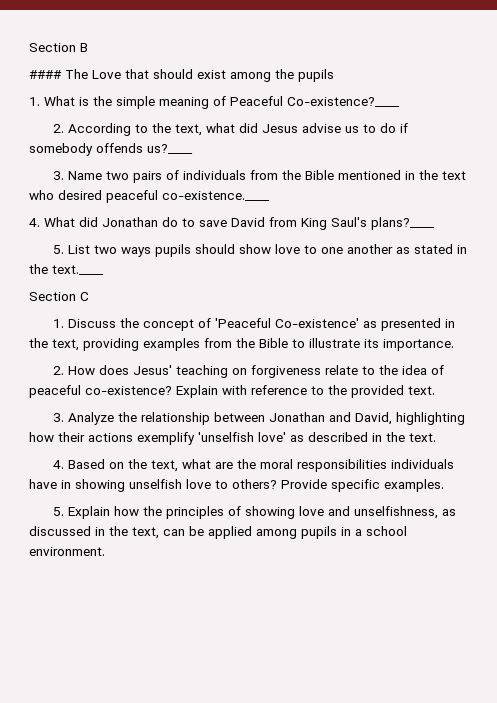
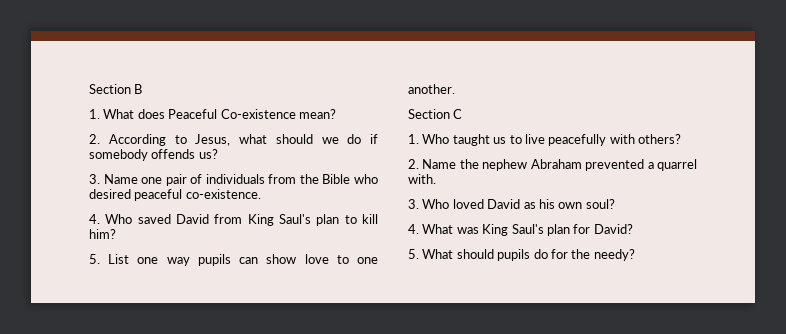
[29,69,334,82] [29,96,400,109] [52,123,376,136] #### The Love that should exist among the pupils // 1. What is the simple meaning of Peaceful Co-existence?____ // 2. According to the text, what did Jesus advise us to -> [89,109,336,119] [89,134,339,146] 1. What does Peaceful Co-existence mean? // 2. According to Jesus, what should we
[147,144,193,154] us?____ -> [198,149,218,159] us?
[105,171,162,183] two pairs -> [141,174,187,186] one pair
[337,170,466,180] mentioned in the text -> (351, 179) none
[162,191,270,201] [29,217,435,230] [52,244,467,257] [29,264,104,275] [29,292,89,301] [52,318,455,331] [29,338,454,351] [52,365,444,378] [29,385,435,398] [52,412,465,425] [29,432,436,445] [52,459,454,472] [29,479,444,492] [52,506,456,519] [29,526,407,539] [29,547,105,556] co-existence.____ // 4. What did Jonathan do to save David from King Saul's plans?____ // 5. List two ways pupils should show love to one another as stated in the text.____ // Section C // 1. Discuss the concept of 'Peaceful Co-existence' as presented in the text, providing examples from the Bible to illustrate its importance. // 2. How does Jesus' teaching on forgiveness relate to the idea of peaceful co-existence? Explain with reference to the provided text. // 3. Analyze the relationship between Jonathan and David, highlighting how their actions exemplify 'unselfish love' as described in the text. // 4. Based on the text, what are the moral responsibilities individuals have in showing unselfish love to others? Provide specific examples. // 5. Explain how the principles of showing love and unselfishness, as discussed in the text, can be applied among pupils in a school environment. -> [185,189,261,199] [89,214,378,226] [89,229,116,239] [89,254,379,266] [408,84,455,94] [408,109,463,119] [408,134,681,146] [408,159,697,171] [408,174,436,184] [408,199,615,209] [408,224,633,236] [408,249,635,261] co-existence. // 4. Who saved David from King Saul's plan to kill him? // 5. List one way pupils can show love to one another. // Section C // 1. Who taught us to live peacefully with others? // 2. Name the nephew Abraham prevented a quarrel with. // 3. Who loved David as his own soul? // 4. What was King Saul's plan for David? // 5. What should pupils do for the needy?

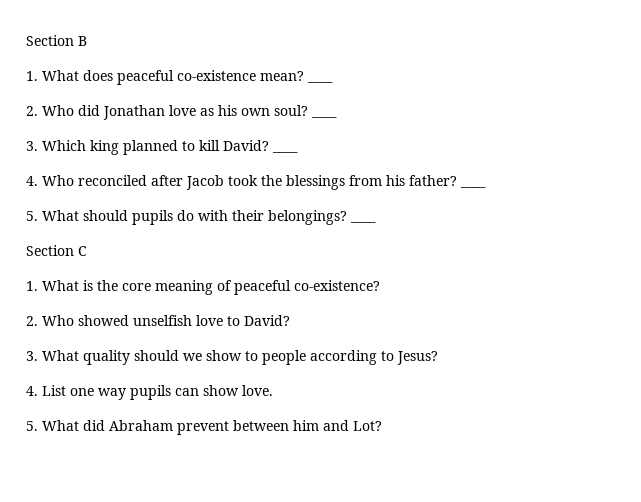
[168,109,296,119] Peaceful Co-existence -> [117,70,256,85] peaceful co-existence
[89,134,378,146] [89,149,218,161] [89,174,378,186] [89,189,261,201] [89,214,378,226] [89,229,116,239] [89,254,100,264] // 2. According to Jesus, what should we do if somebody offends us? // 3. Name one pair of individuals from the Bible who desired peaceful co-existence. // 4. Who saved David from King Saul's plan to kill him? // 5. -> [307,81,333,83] [26,105,308,120] [311,116,337,118] [26,140,269,155] [272,151,298,153] [26,175,457,190] [460,186,486,188] [26,210,376,225] [26,245,87,256] [26,280,380,295] [26,315,290,326] [26,350,438,365] [26,386,38,396] ____ // 2. Who did Jonathan love as his own soul? ____ // 3. Which king planned to kill David? ____ // 4. Who reconciled after Jacob took the blessings from his father? ____ // 5. What should pupils do with their belongings? ____ // Section C // 1. What is the core meaning of peaceful co-existence? // 2. Who showed unselfish love to David? // 3. What quality should we show to people according to Jesus? // 4.
[304,254,379,264] [408,84,455,94] [408,109,463,119] [408,134,681,146] [408,159,697,171] [408,174,436,184] [408,199,615,209] [408,224,633,236] [408,249,635,261] love to one another. // Section C // 1. Who taught us to live peacefully with others? // 2. Name the nephew Abraham prevented a quarrel with. // 3. Who loved David as his own soul? // 4. What was King Saul's plan for David? // 5. What should pupils do for the needy? -> [242,385,273,396] [26,420,382,435] love. // 5. What did Abraham prevent between him and Lot?

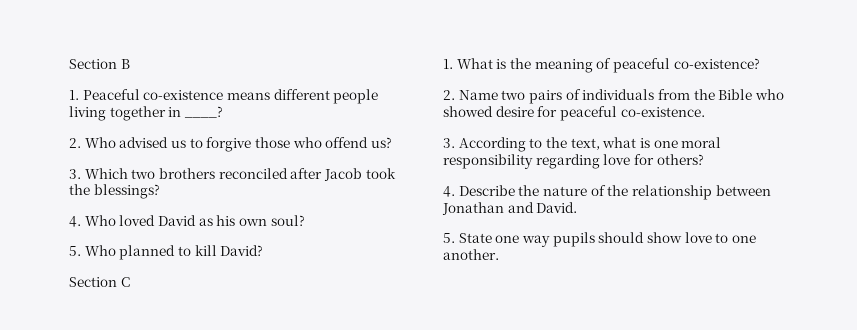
[42,70,304,85] [307,81,333,83] [26,105,308,120] [311,116,337,118] [26,140,269,155] [272,151,298,153] [26,175,74,186] What does peaceful co-existence mean? ____ // 2. Who did Jonathan love as his own soul? ____ // 3. Which king planned to kill David? ____ // 4. Who -> [82,89,379,104] [69,106,223,121] [69,137,392,152] [69,168,215,179] Peaceful co-existence means different people living together in ____? // 2. Who advised us to forgive those who offend us? // 3. Which two brothers
[286,175,457,190] [460,186,486,188] [26,210,376,225] blessings from his father? ____ // 5. What should pupils do with their belongings? ____ -> [93,184,160,199] [69,215,305,227] [69,245,264,260] blessings? // 4. Who loved David as his own soul? // 5. Who planned to kill David?
[122,283,151,291] core -> (531, 63) none
[42,315,290,326] [26,350,438,365] [26,385,273,400] [26,420,382,435] Who showed unselfish love to David? // 3. What quality should we show to people according to Jesus? // 4. List one way pupils can show love. // 5. What did Abraham prevent between him and Lot? -> [458,89,784,104] [443,106,705,121] [443,137,722,152] [443,154,704,169] [443,185,771,200] [442,202,578,215] [443,232,756,247] [443,249,499,260] Name two pairs of individuals from the Bible who showed desire for peaceful co-existence. // 3. According to the text, what is one moral responsibility regarding love for others? // 4. Describe the nature of the relationship between Jonathan and David. // 5. State one way pupils should show love to one another.

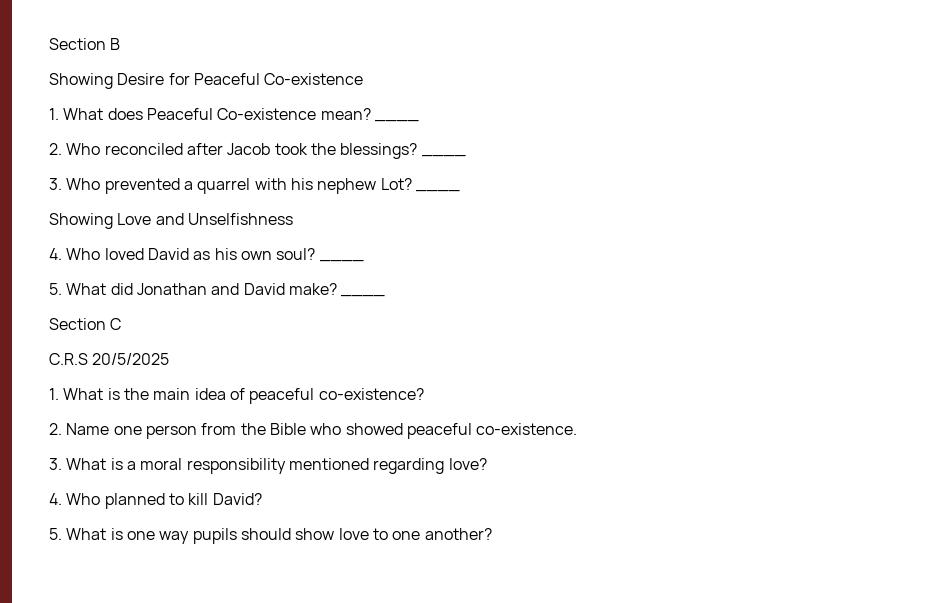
[69,89,379,104] [69,106,223,121] [69,137,392,152] [69,168,215,179] 1. Peaceful co-existence means different people living together in ____? // 2. Who advised us to forgive those who offend us? // 3. Which two brothers -> [49,73,364,89] [49,108,371,120] [374,120,419,122] [49,143,101,155] Showing Desire for Peaceful Co-existence // 1. What does Peaceful Co-existence mean? ____ // 2. Who
(160, 191) none -> [421,155,466,157] [49,178,412,194] [415,190,460,192] [49,213,293,229] ____ // 3. Who prevented a quarrel with his nephew Lot? ____ // Showing Love and Unselfishness
[69,246,81,256] // 5. -> [319,260,364,262] [49,283,337,295] [341,295,386,297] [49,318,122,330] [49,353,170,365] [49,388,424,404] [49,423,578,439] [49,458,487,474] [49,493,62,505] ____ // 5. What did Jonathan and David make? ____ // Section C // C.R.S 20/5/2025 // 1. What is the main idea of peaceful co-existence? // 2. Name one person from the Bible who showed peaceful co-existence. // 3. What is a moral responsibility mentioned regarding love? // 4.
[69,277,130,287] [443,58,760,73] [443,89,784,104] [443,106,705,121] [443,137,722,152] [443,154,704,169] [443,185,771,200] [442,202,578,215] [443,233,492,243] Section C // 1. What is the meaning of peaceful co-existence? // 2. Name two pairs of individuals from the Bible who showed desire for peaceful co-existence. // 3. According to the text, what is one moral responsibility regarding love for others? // 4. Describe the nature of the relationship between Jonathan and David. // 5. State -> [49,528,123,540] 5. What is
[443,249,499,260] another. -> [424,528,492,540] another?

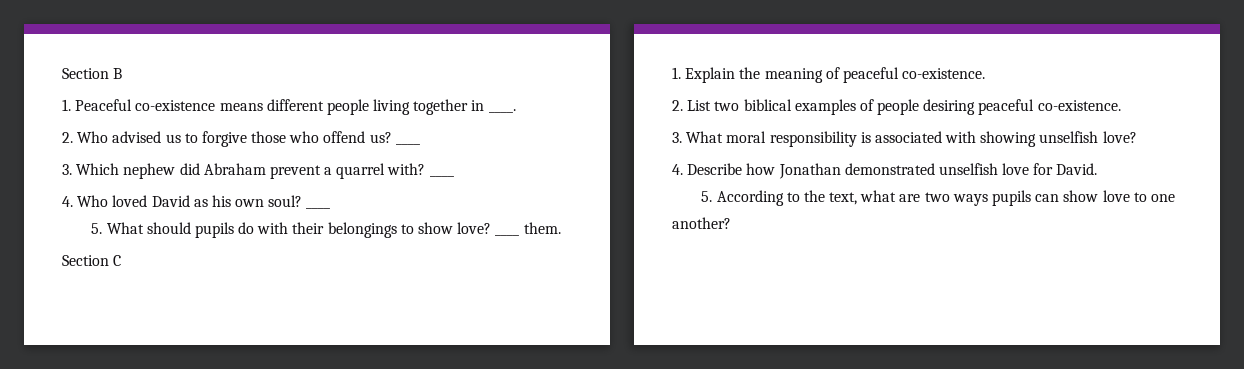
[49,73,364,89] [49,108,371,120] [374,120,419,122] [49,143,466,159] [49,178,412,194] [415,190,460,192] [49,213,293,229] Showing Desire for Peaceful Co-existence // 1. What does Peaceful Co-existence mean? ____ // 2. Who reconciled after Jacob took the blessings? ____ // 3. Who prevented a quarrel with his nephew Lot? ____ // Showing Love and Unselfishness -> [62,99,516,115] [62,131,392,147] [395,143,420,145] [62,163,426,179] [429,175,454,177] 1. Peaceful co-existence means different people living together in ____. // 2. Who advised us to forgive those who offend us? ____ // 3. Which nephew did Abraham prevent a quarrel with? ____
[110,283,337,295] [341,295,386,297] did Jonathan and David make? ____ -> [146,222,492,238] [495,234,520,236] [523,222,561,234] should pupils do with their belongings to show love? ____ them.
[49,353,170,365] [49,388,226,400] // C.R.S 20/5/2025 // 1. What is the main idea -> [672,67,823,83] // 1. Explain the meaning
[318,388,424,400] [49,423,578,439] [49,458,487,474] [49,493,262,509] [49,528,291,544] co-existence? // 2. Name one person from the Bible who showed peaceful co-existence. // 3. What is a moral responsibility mentioned regarding love? // 4. Who planned to kill David? // 5. What is one way pupils should -> [902,68,986,79] [672,99,1121,115] [672,131,1137,147] [672,163,1098,179] [701,190,1060,206] co-existence. // 2. List two biblical examples of people desiring peaceful co-existence. // 3. What moral responsibility is associated with showing unselfish love? // 4. Describe how Jonathan demonstrated unselfish love for David. // 5. According to the text, what are two ways pupils can

